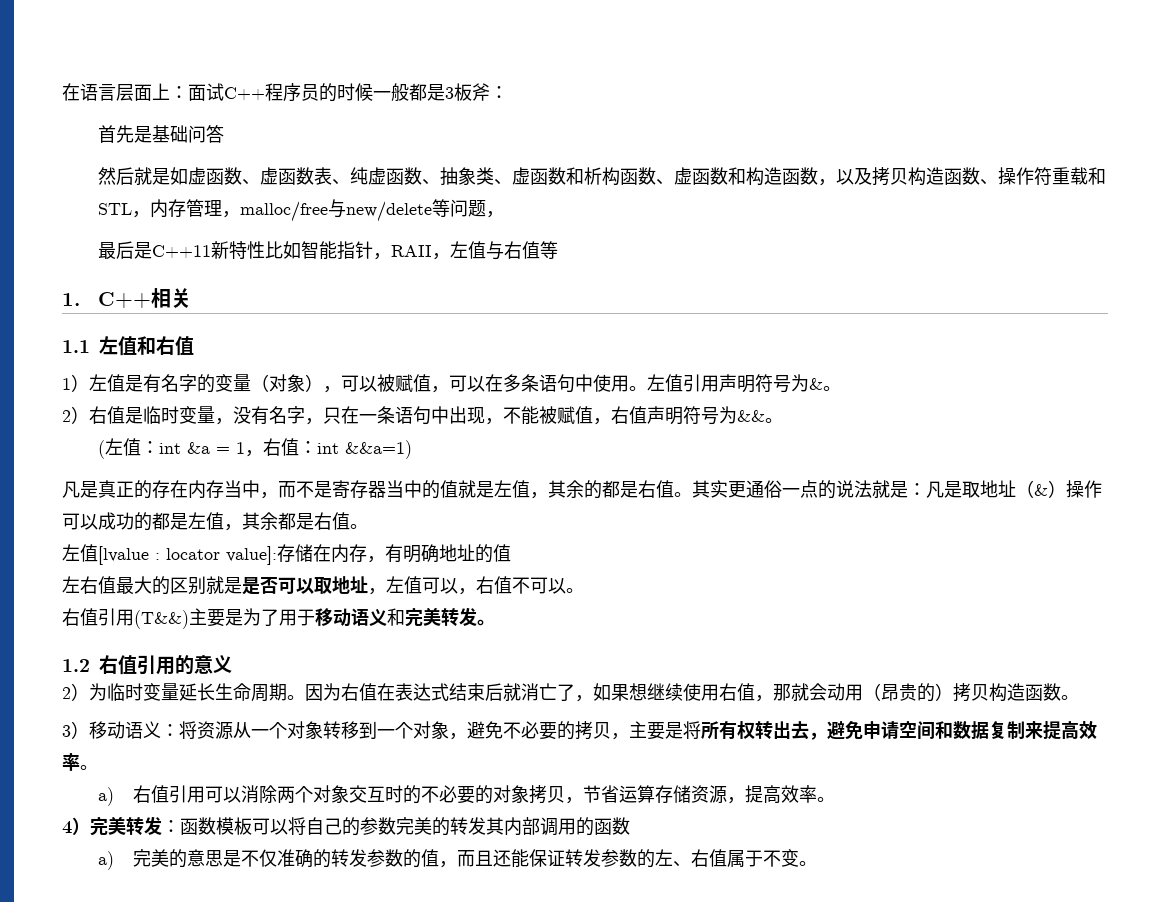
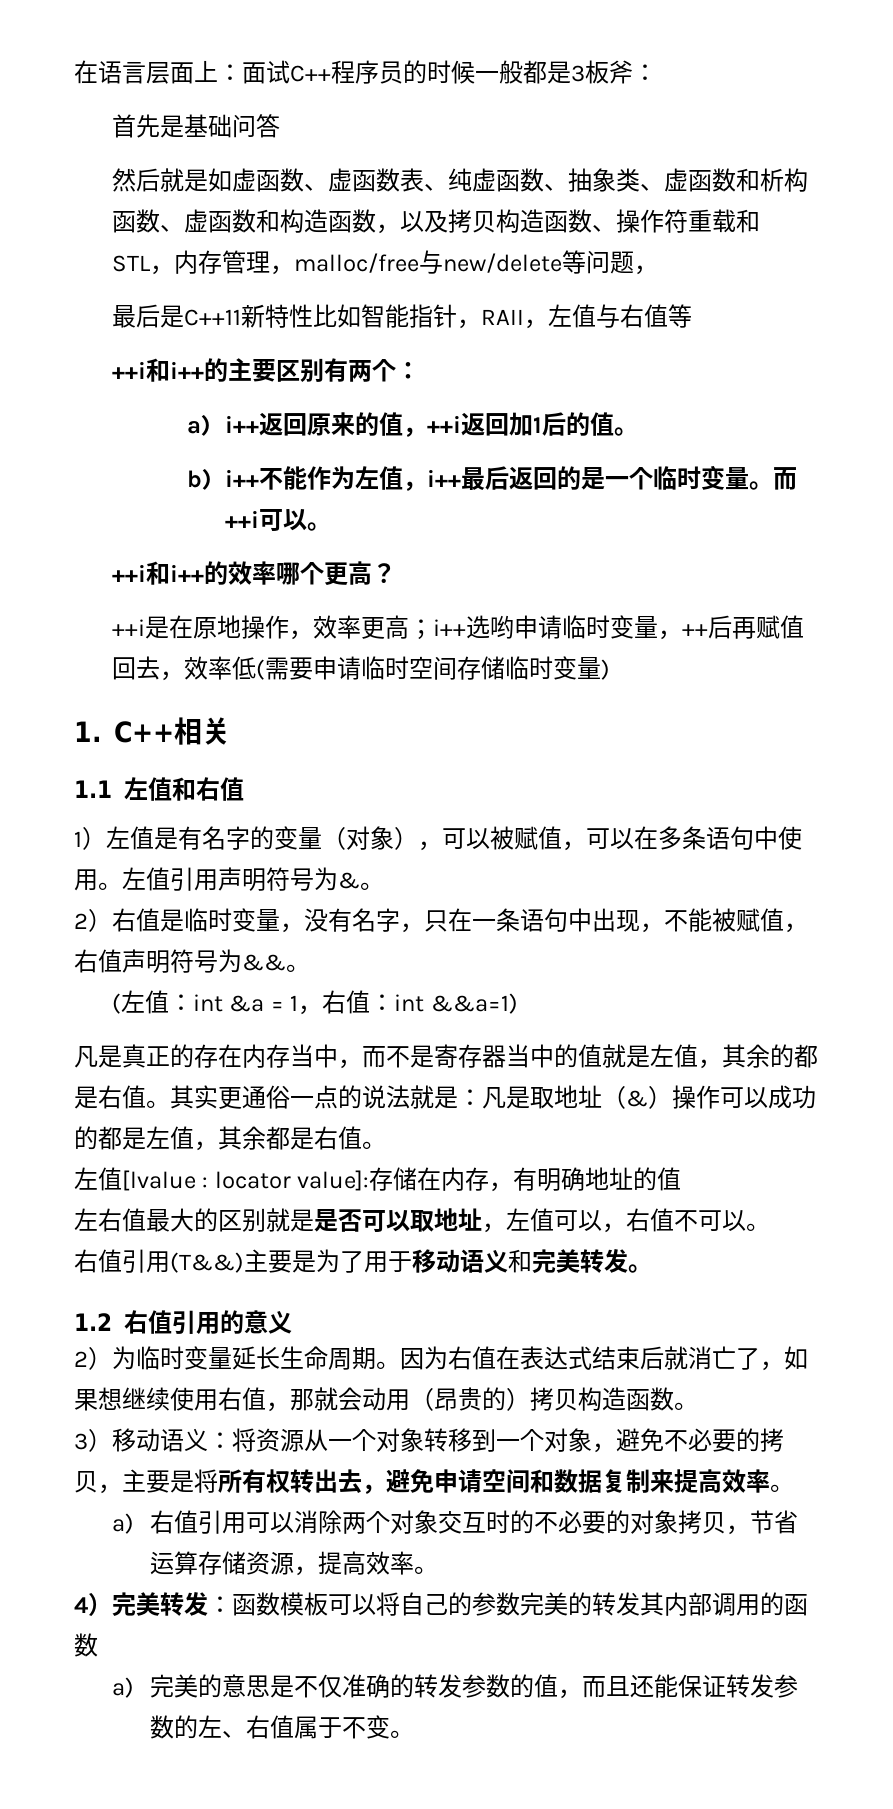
(558, 250) none -> [111,358,420,382] [187,412,639,437] [187,465,798,491] [225,509,332,531] [111,561,396,586] [111,615,804,640] [111,656,610,681] // ++i和i++的主要区别有两个： // a) i++返回原来的值，++i返回加1后的值。 // b) i++不能作为左值，i++最后返回的是一个临时变量。而++i可以。 // ++i和i++的效率哪个更高？ // ++i是在原地操作，效率更高；i++选哟申请临时变量，++后再赋值回去，效率低(需要申请临时空间存储临时变量)

